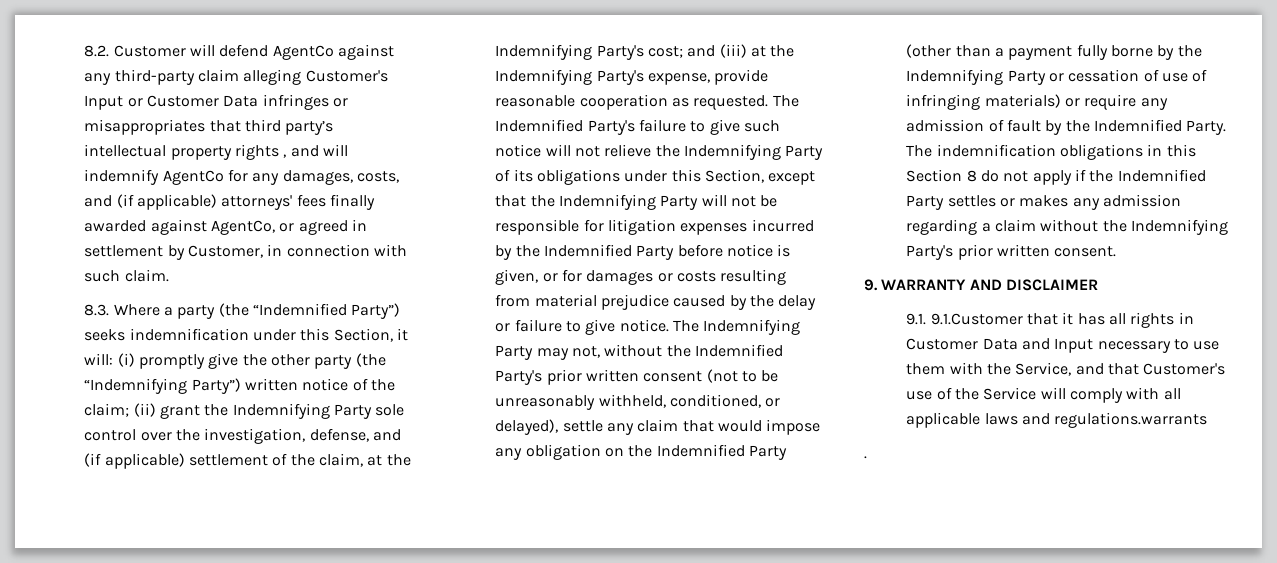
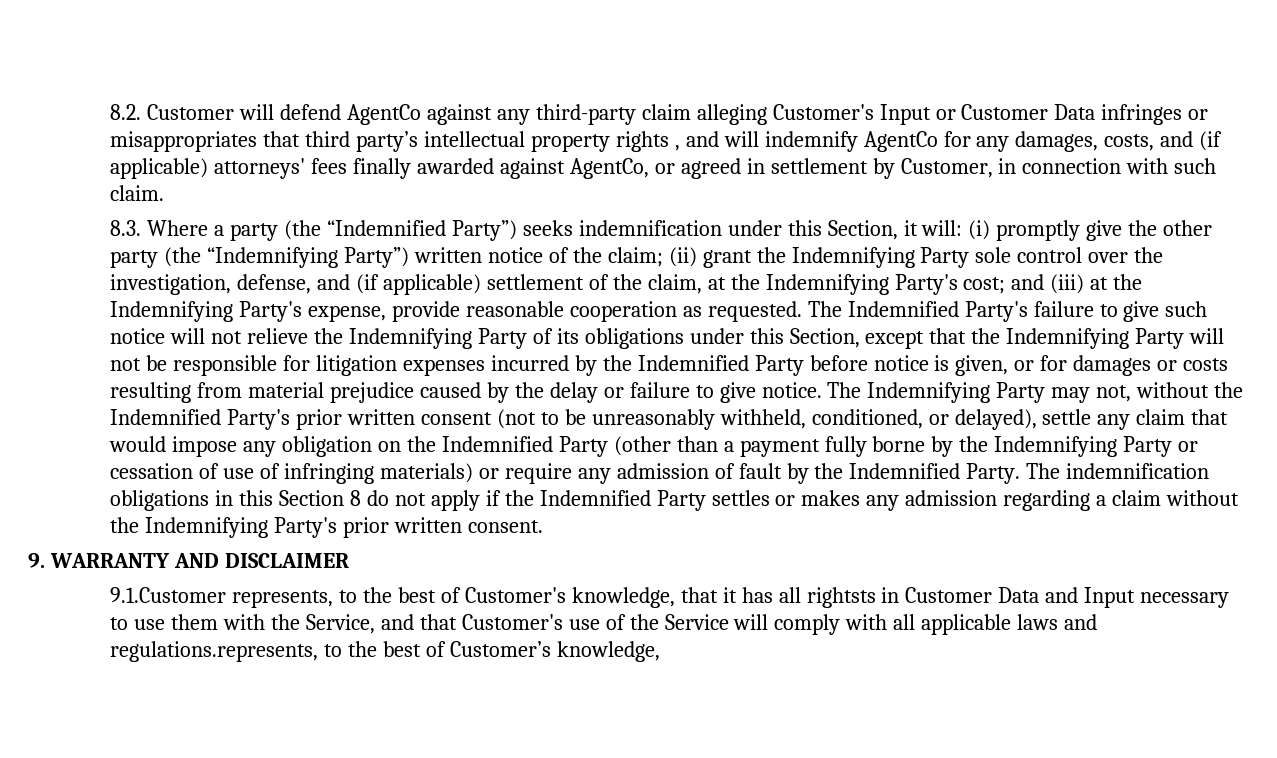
[906,313,1023,325] 9.1. 9.1.Customer -> [110,587,675,608] 9.1.Customer represents, to the best of Customer's knowledge,
[1130,312,1175,328] rights -> [806,587,876,608] rightsts
[1054,412,1208,428] [864,456,867,459] regulations.warrants // . -> [110,641,660,662] regulations.represents, to the best of Customer’s knowledge,

